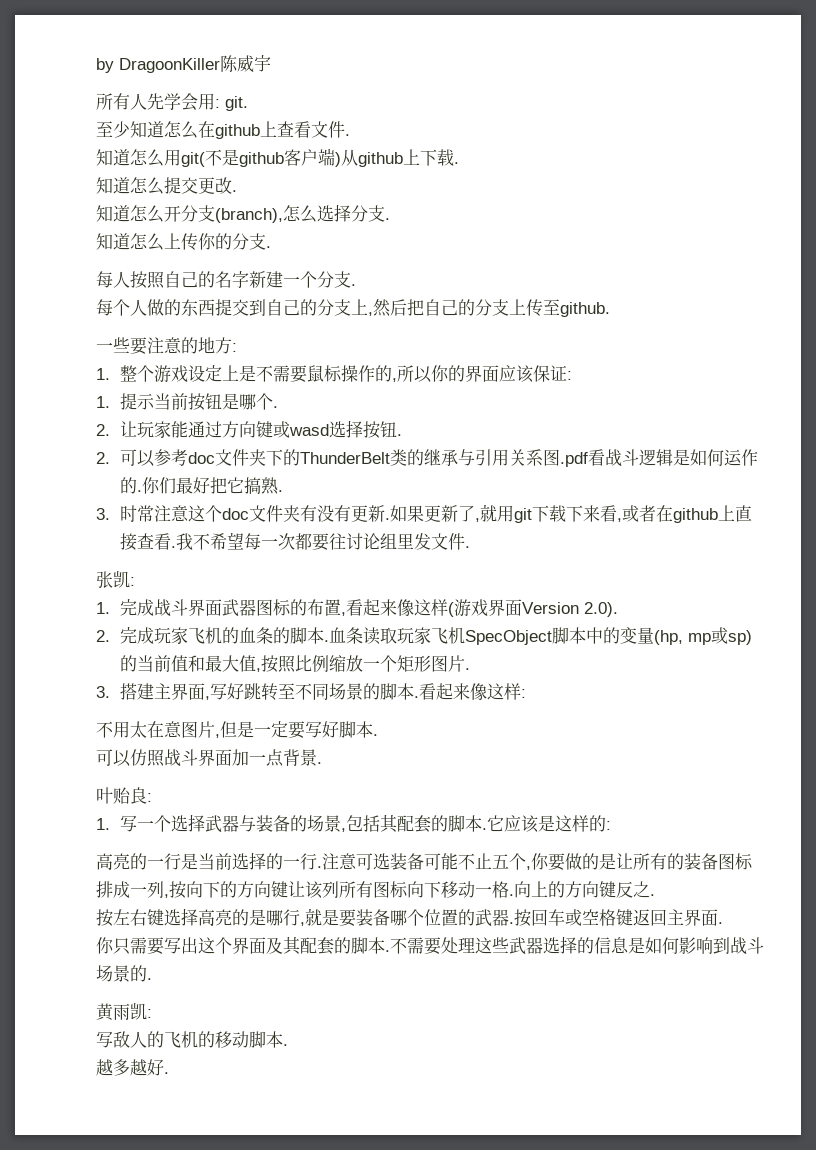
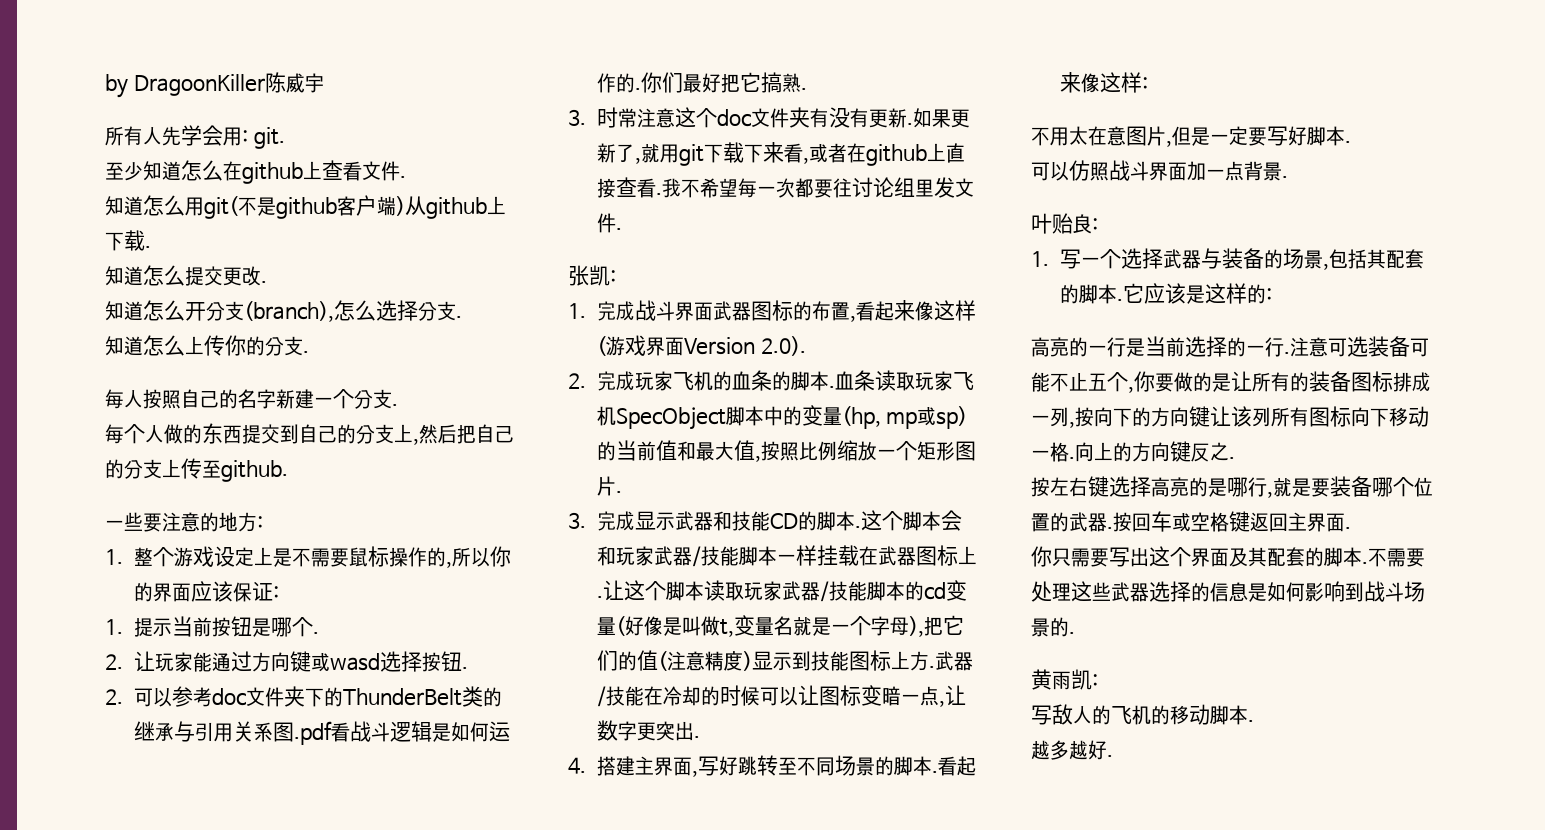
(110, 692) none -> [596,510,962,531] [596,545,977,567] [596,580,967,602] [596,615,964,637] [596,650,973,671] [596,685,966,707] [596,720,700,741] [568,757,586,774] 完成显示武器和技能CD的脚本.这个脚本会和玩家武器/技能脚本一样挂载在武器图标上.让这个脚本读取玩家武器/技能脚本的cd变量(好像是叫做t,变量名就是一个字母),把它们的值(注意精度)显示到技能图标上方.武器/技能在冷却的时候可以让图标变暗一点,让数字更突出. // 4.

